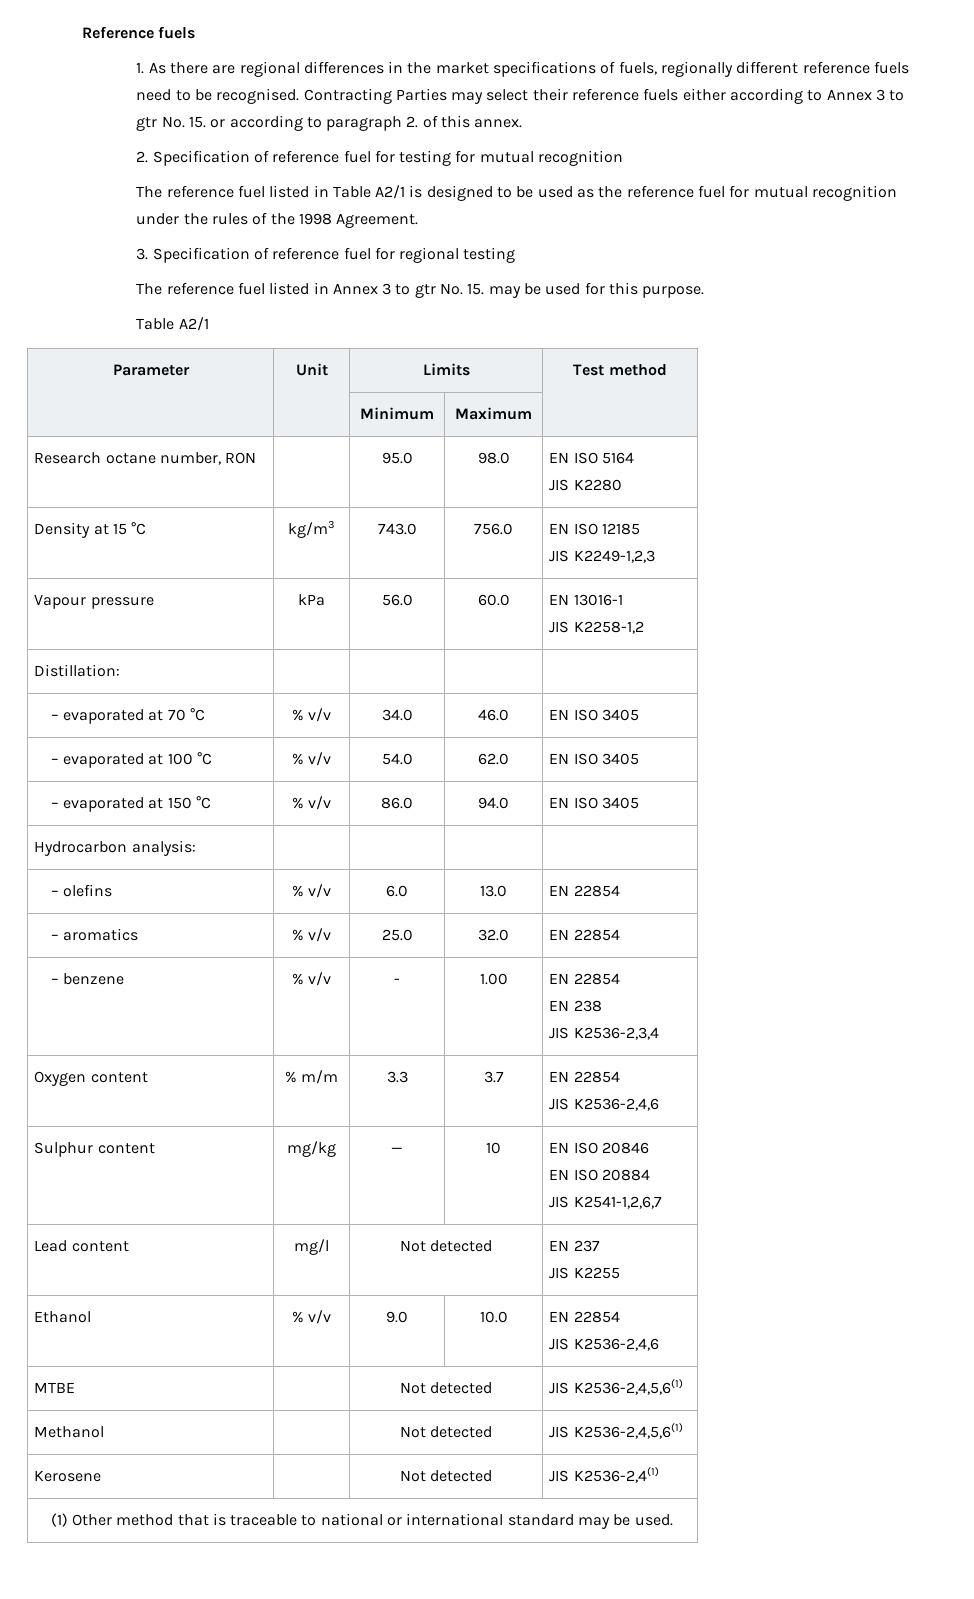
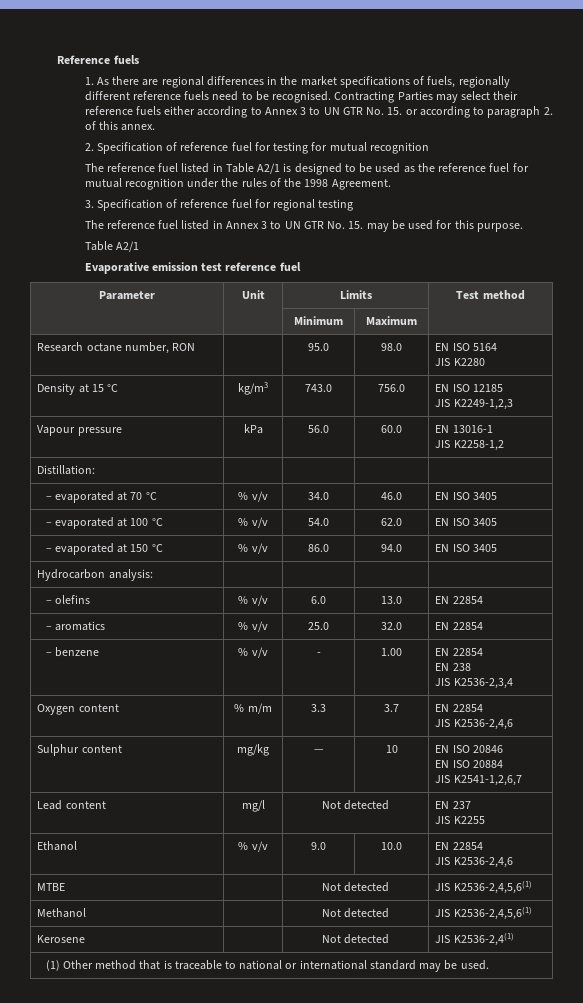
[136,117,158,131] gtr -> [323,107,363,115] UN GTR
[414,284,436,298] gtr -> [284,221,324,229] UN GTR
(209, 324) none -> [84,262,301,274] // Evaporative emission test reference fuel

